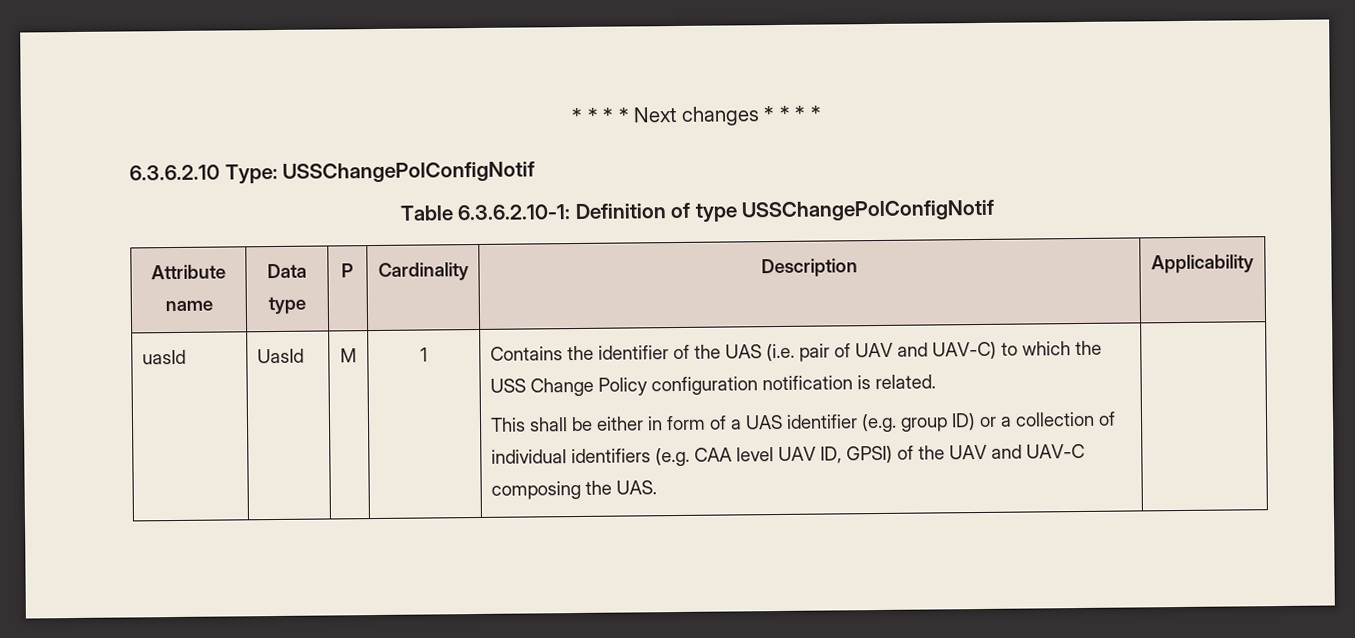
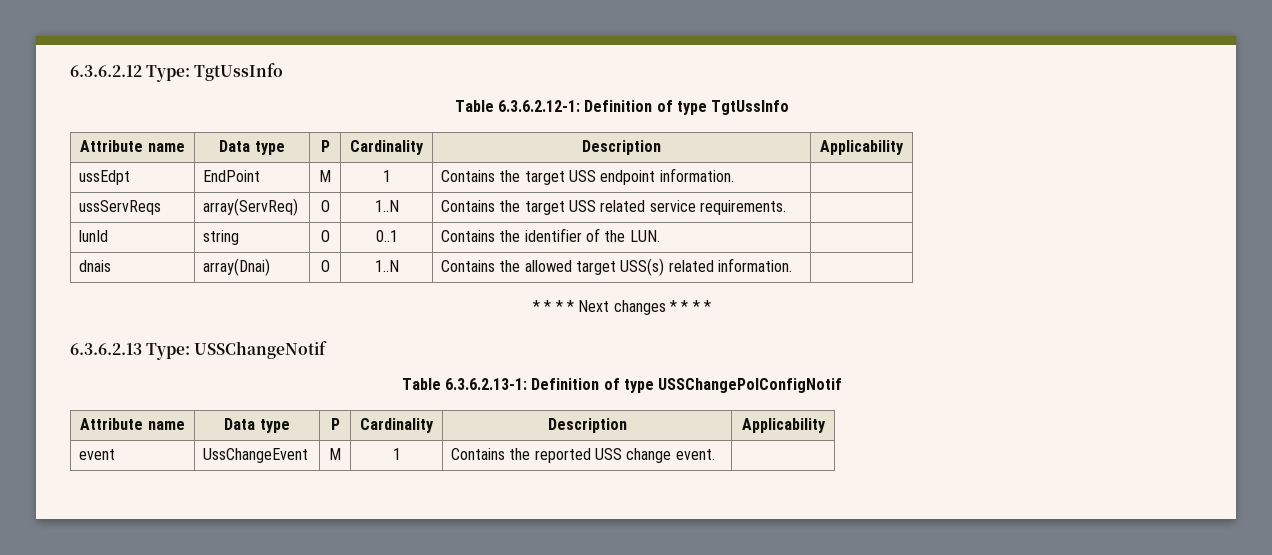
(571, 115) none -> [70,63,284,82] [454,100,790,115] [80,140,185,152] [219,140,285,155] [320,140,330,152] [350,140,424,155] [582,140,661,155] [820,140,904,155] [79,170,131,185] [203,170,261,182] [319,170,331,182] [382,170,391,182] [441,168,734,185] [79,200,162,215] [203,198,299,216] [320,200,330,212] [374,200,399,212] [441,200,787,215] [79,230,109,242] [203,230,240,245] [320,230,330,242] [375,230,398,242] [441,228,660,242] [79,260,112,272] [203,258,271,276] [320,260,330,272] [374,260,399,272] [441,258,793,276] 6.3.6.2.12 Type: TgtUssInfo // Table 6.3.6.2.12-1: Definition of type TgtUssInfo // Attribute name | Data type | P | Cardinality | Description | Applicability // ussEdpt | EndPoint | M | 1 | Contains the target USS endpoint information. | // ussServReqs | array(ServReq) | O | 1..N | Contains the target USS related service requirements. | // lunId | string | O | 0..1 | Contains the identifier of the LUN. | // dnais | array(Dnai) | O | 1..N | Contains the allowed target USS(s) related information. | //
[129,161,536,185] [399,204,572,221] 6.3.6.2.10 Type: USSChangePolConfigNotif // Table 6.3.6.2.10-1: -> [70,341,328,360] [401,378,528,390] 6.3.6.2.13 Type: USSChangeNotif // Table 6.3.6.2.13-1:
[141,349,186,365] [256,348,304,364] [340,348,357,363] [420,347,428,362] [489,340,1102,362] [489,374,936,397] [489,411,1116,433] [490,443,1085,467] [490,480,657,500] uasId | UasId | M | 1 | Contains the identifier of the UAS (i.e. pair of UAV and UAV-C) to which the USS Change Policy configuration notification is related. // This shall be either in form of a UAS identifier (e.g. group ID) or a collection of individual identifiers (e.g. CAA level UAV ID, GPSI) of the UAV and UAV-C composing the UAS. -> [79,449,116,460] [203,448,309,463] [329,448,341,460] [392,448,401,460] [451,448,715,463] event | UssChangeEvent | M | 1 | Contains the reported USS change event.

